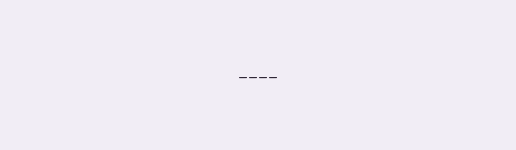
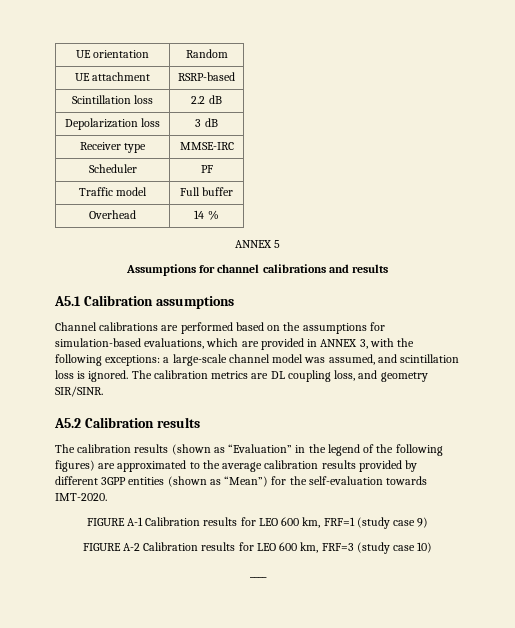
(238, 78) none -> [75,50,150,58] [185,49,228,58] [74,72,151,81] [178,72,235,81] [71,95,154,104] [191,95,222,104] [64,118,161,130] [195,118,218,127] [79,142,147,153] [179,142,234,150] [88,164,137,173] [200,165,213,173] [78,187,148,196] [179,187,234,196] [89,210,136,219] [194,210,219,220] [234,240,281,248] [125,264,389,276] [54,295,234,309] [55,322,385,334] [55,338,415,350] [55,354,460,366] [55,370,428,382] [55,386,103,397] [54,417,200,428] [55,444,443,456] [55,460,418,472] [55,476,428,487] [55,493,107,501] [86,517,429,529] [82,542,433,554] UE orientation | Random // UE attachment | RSRP-based // Scintillation loss | 2.2 dB // Depolarization loss | 3 dB // Receiver type | MMSE-IRC // Scheduler | PF // Traffic model | Full buffer // Overhead | 14 % // ANNEX 5 // Assumptions for channel calibrations and results // A5.1 Calibration assumptions // Channel calibrations are performed based on the assumptions for simulation-based evaluations, which are provided in ANNEX 3, with the following exceptions: a large-scale channel model was assumed, and scintillation loss is ignored. The calibration metrics are DL coupling loss, and geometry SIR/SINR. // A5.2 Calibration results // The calibration results (shown as “Evaluation” in the legend of the following figures) are approximated to the average calibration results provided by different 3GPP entities (shown as “Mean”) for the self-evaluation towards IMT-2020. // FIGURE A-1 Calibration results for LEO 600 km, FRF=1 (study case 9) // FIGURE A-2 Calibration results for LEO 600 km, FRF=3 (study case 10) //

